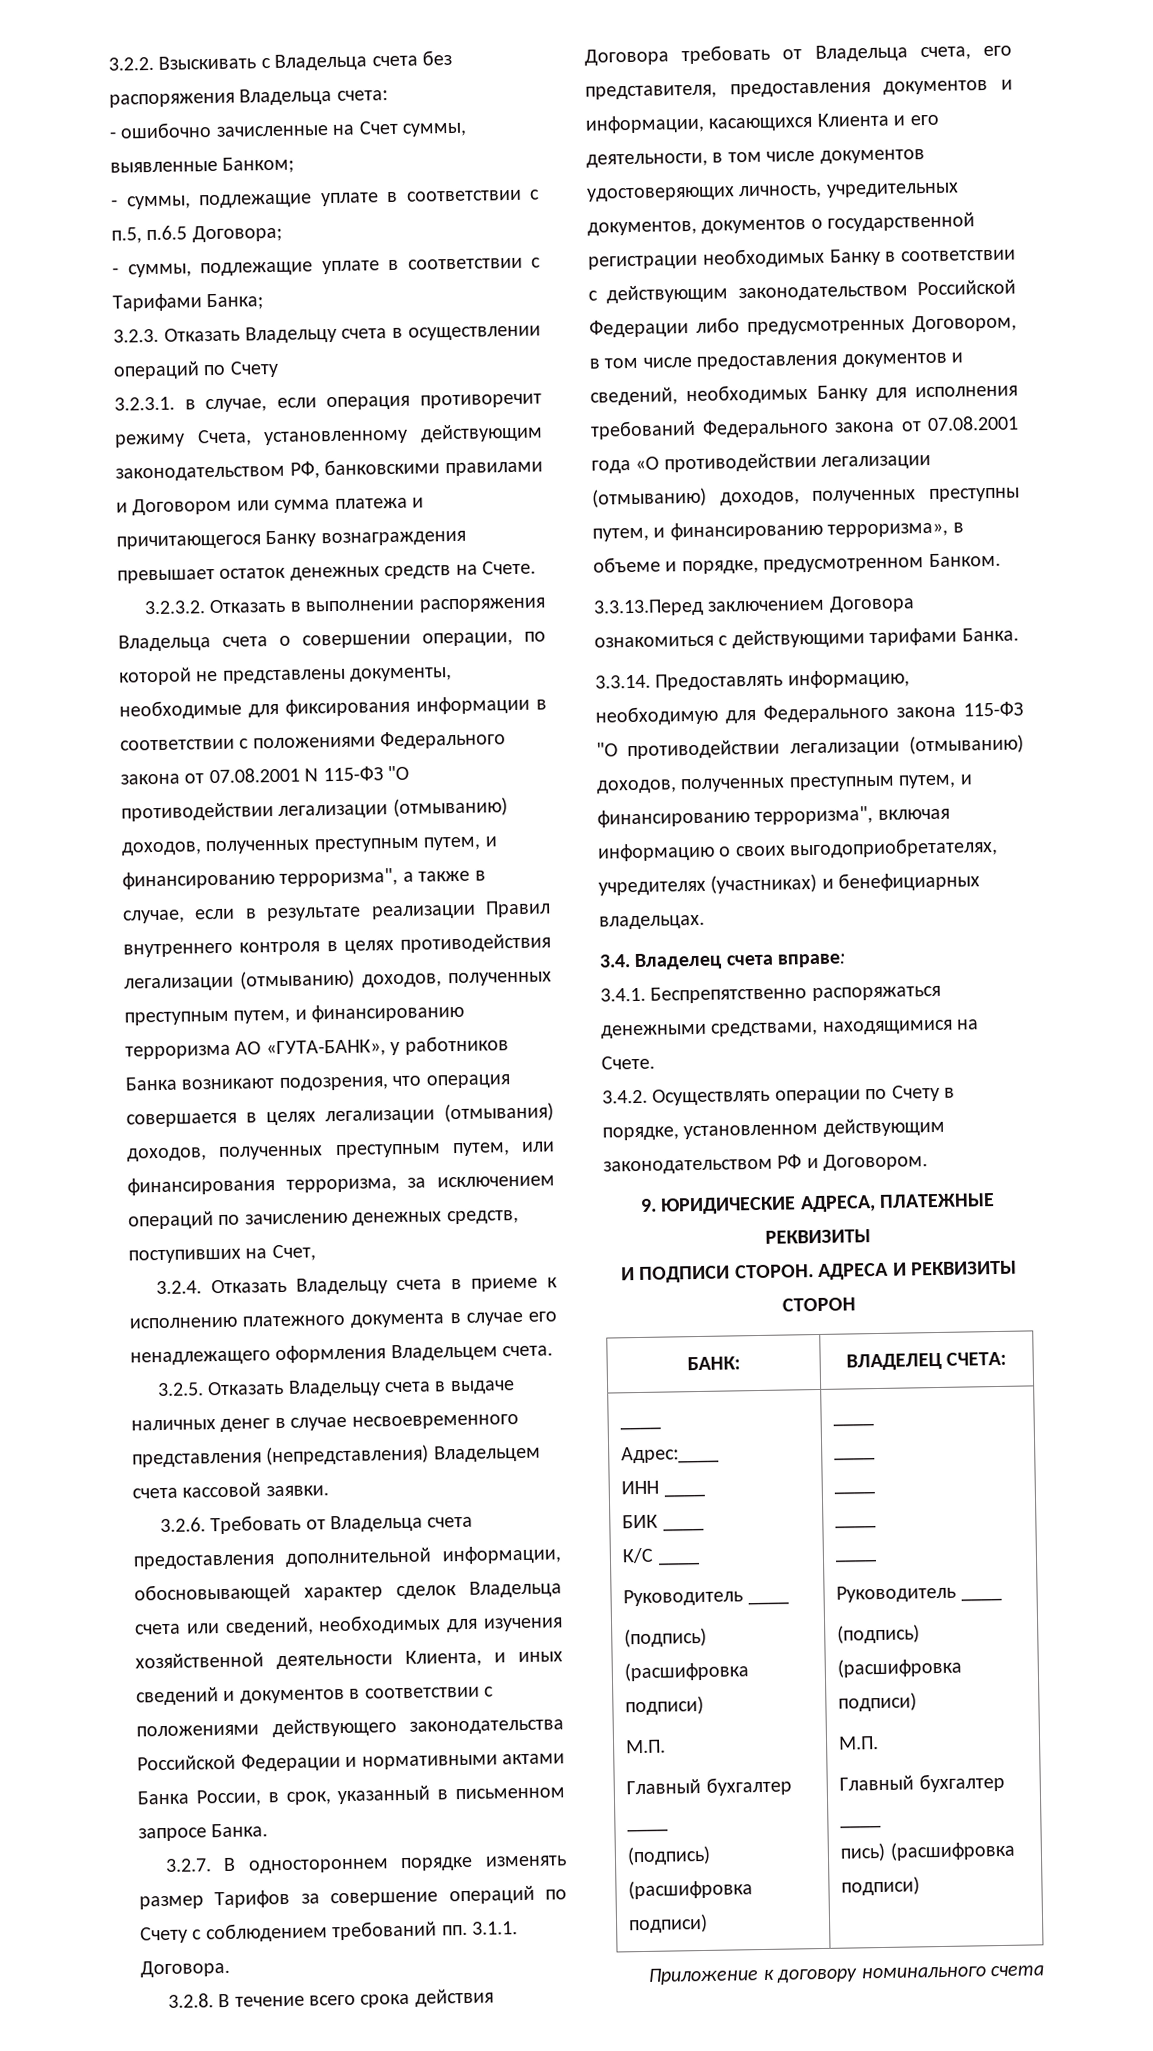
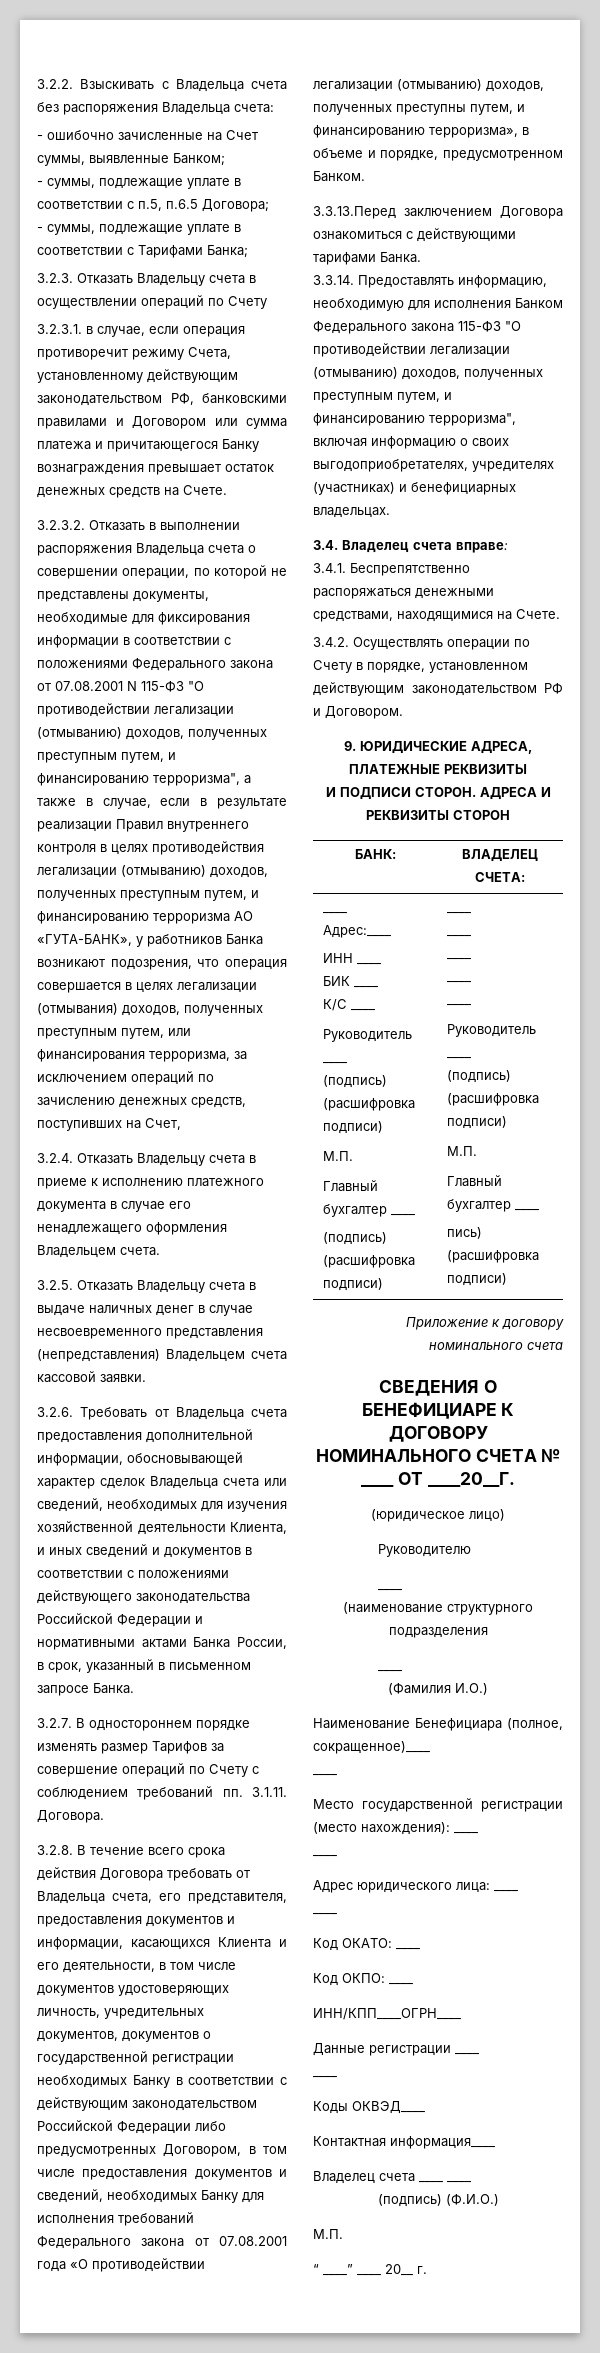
[472,1921,518,1935] 3.1.1. -> [252,1787,287,1797] 3.1.11.
(756, 716) none -> [434,298,563,309] исполнения Банком
(1044, 1971) none -> [379,1380,497,1396] [361,1402,515,1419] [388,1426,488,1442] [315,1449,561,1462] [361,1485,395,1487] [398,1472,515,1487] [371,1509,505,1522] [378,1544,472,1557] [378,1589,403,1591] [343,1602,533,1615] [388,1627,488,1638] [378,1670,403,1672] [388,1683,488,1695] [313,1718,563,1731] [313,1741,430,1754] [313,1774,337,1776] [313,1798,563,1812] [313,1822,478,1835] [313,1855,337,1857] [313,1880,518,1893] [313,1913,337,1915] [313,1938,392,1951] [396,1948,420,1950] [313,1973,385,1986] [389,1983,413,1985] [313,2008,461,2020] [313,2043,479,2056] [313,2076,337,2078] [313,2101,425,2114] [313,2136,495,2149] [313,2171,471,2184] [378,2194,500,2207] [313,2229,343,2239] [313,2264,427,2276] // СВЕДЕНИЯ О БЕНЕФИЦИАРЕ К ДОГОВОРУ НОМИНАЛЬНОГО СЧЕТА № ____ ОТ ____20__Г. // (юридическое лицо) // Руководителю // ____ // (наименование структурного подразделения // ____ // (Фамилия И.О.) // Наименование Бенефициара (полное, сокращенное)____ // ____ // Место государственной регистрации (место нахождения): ____ // ____ // Адрес юридического лица: ____ // ____ // Код ОКАТО: ____ // Код ОКПО: ____ // ИНН/КПП____ОГРН____ // Данные регистрации ____ // ____ // Коды ОКВЭД____ // Контактная информация____ // Владелец счета ____ ____ // (подпись) (Ф.И.О.) // М.П. // “ ____” ____ 20__ г.

